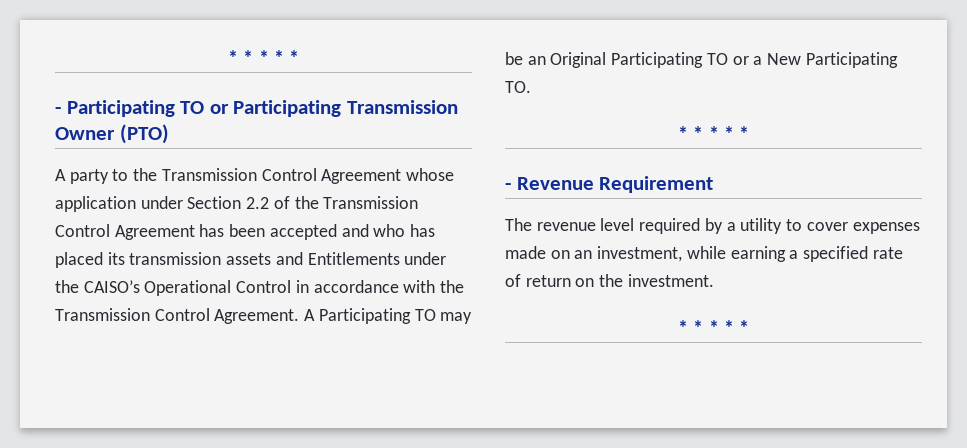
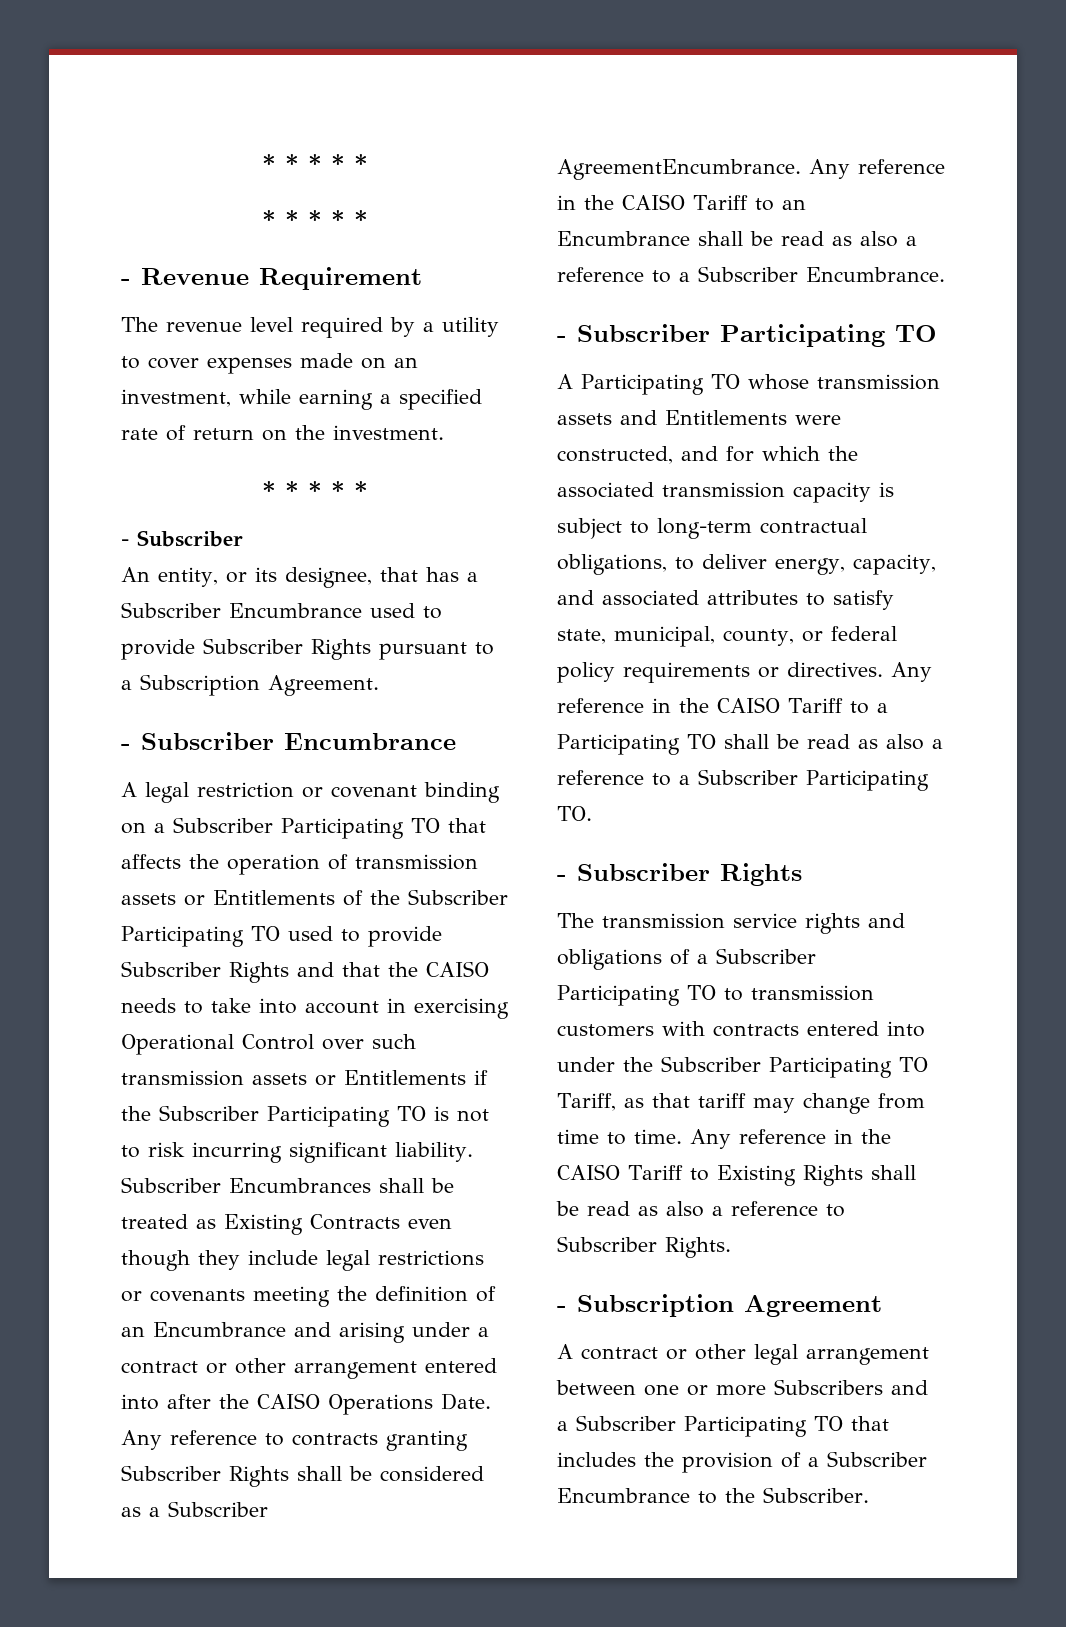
[227,50,300,64] [55,100,458,117] [55,124,169,144] [55,168,455,184] [55,196,419,212] [55,224,436,240] [55,252,447,268] [55,280,465,296] [55,308,473,324] [505,52,898,68] [505,81,531,93] * * * * * // - Participating TO or Participating Transmission Owner (PTO) // A party to the Transmission Control Agreement whose application under Section 2.2 of the Transmission Control Agreement has been accepted and who has placed its transmission assets and Entitlements under the CAISO’s Operational Control in accordance with the Transmission Control Agreement. A Participating TO may be an Original Participating TO or a New Participating TO. -> [262,154,368,172] * * * * *
(750, 327) none -> [121,530,243,547] [121,567,478,588] [121,602,442,619] [121,638,494,660] [121,674,379,696] [121,732,456,750] [121,782,500,803] [121,817,486,839] [121,854,478,875] [121,889,508,906] [121,926,442,947] [121,961,489,983] [121,998,509,1019] [121,1034,416,1055] [121,1070,488,1086] [121,1105,489,1127] [121,1142,473,1163] [121,1177,454,1193] [121,1214,452,1235] [121,1250,484,1271] [121,1286,496,1307] [121,1322,489,1343] [121,1358,497,1379] [121,1393,491,1415] [121,1430,468,1451] [121,1465,484,1487] [121,1501,268,1517] [557,159,945,180] [557,194,806,211] [557,231,917,247] [557,266,945,283] [557,324,937,347] [557,374,940,395] [557,410,841,425] [557,446,858,464] [557,482,894,503] [557,518,867,539] [557,554,936,575] [557,590,894,610] [557,626,897,647] [557,662,932,683] [557,697,888,714] [557,734,943,755] [557,769,929,791] [557,806,592,821] [557,863,802,886] [557,913,905,934] [557,948,816,970] [557,985,874,1006] [557,1021,925,1037] [557,1056,928,1078] [557,1093,925,1114] [557,1129,891,1149] [557,1164,916,1186] [556,1201,845,1217] [557,1236,731,1258] [557,1294,882,1317] [557,1344,929,1365] [556,1379,928,1396] [557,1415,889,1437] [557,1451,927,1473] [557,1487,869,1504] // - Subscriber // An entity, or its designee, that has a Subscriber Encumbrance used to provide Subscriber Rights pursuant to a Subscription Agreement. // - Subscriber Encumbrance // A legal restriction or covenant binding on a Subscriber Participating TO that affects the operation of transmission assets or Entitlements of the Subscriber Participating TO used to provide Subscriber Rights and that the CAISO needs to take into account in exercising Operational Control over such transmission assets or Entitlements if the Subscriber Participating TO is not to risk incurring significant liability. Subscriber Encumbrances shall be treated as Existing Contracts even though they include legal restrictions or covenants meeting the definition of an Encumbrance and arising under a contract or other arrangement entered into after the CAISO Operations Date. Any reference to contracts granting Subscriber Rights shall be considered as a Subscriber AgreementEncumbrance. Any reference in the CAISO Tariff to an Encumbrance shall be read as also a reference to a Subscriber Encumbrance. // - Subscriber Participating TO // A Participating TO whose transmission assets and Entitlements were constructed, and for which the associated transmission capacity is subject to long-term contractual obligations, to deliver energy, capacity, and associated attributes to satisfy state, municipal, county, or federal policy requirements or directives. Any reference in the CAISO Tariff to a Participating TO shall be read as also a reference to a Subscriber Participating TO. // - Subscriber Rights // The transmission service rights and obligations of a Subscriber Participating TO to transmission customers with contracts entered into under the Subscriber Participating TO Tariff, as that tariff may change from time to time. Any reference in the CAISO Tariff to Existing Rights shall be read as also a reference to Subscriber Rights. // - Subscription Agreement // A contract or other legal arrangement between one or more Subscribers and a Subscriber Participating TO that includes the provision of a Subscriber Encumbrance to the Subscriber.

